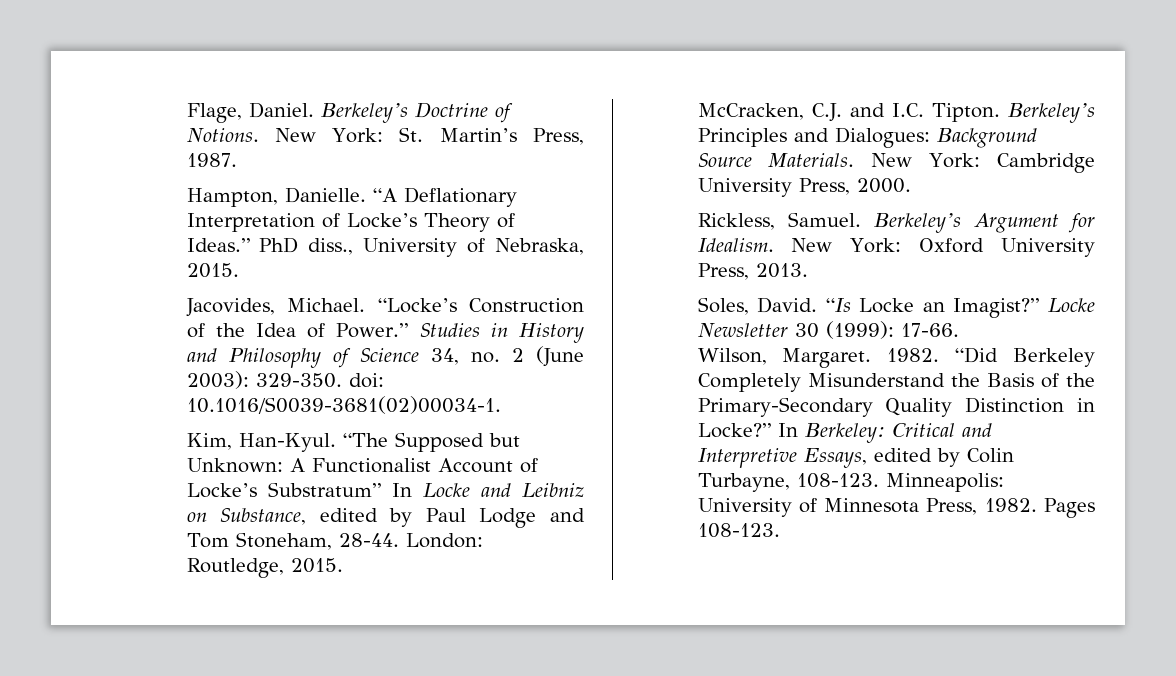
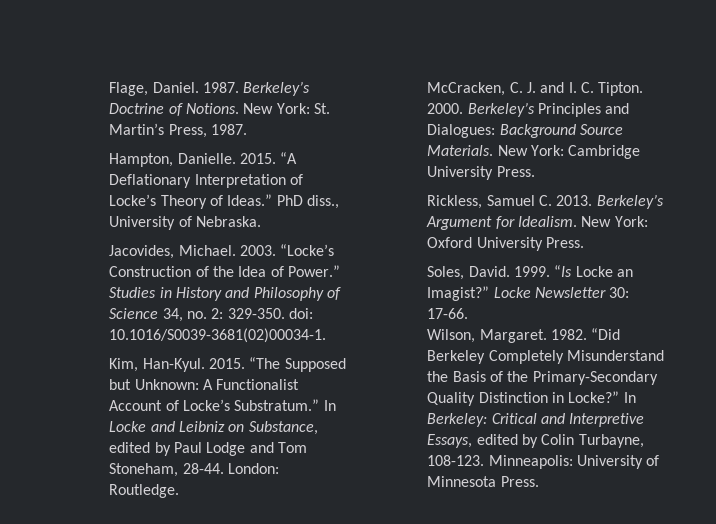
(314, 110) none -> [202,82,239,93] 1987.
(366, 195) none -> [239,153,276,164] 2015.
[495,238,584,255] [186,263,239,278] Nebraska, 2015. -> [195,216,261,227] Nebraska.
(365, 305) none -> [239,245,276,256] 2003.
[511,346,584,367] [186,371,249,389] 2 (June 2003): -> [211,308,224,319] 2:
(336, 442) none -> [208,358,245,369] 2015.
[267,482,381,497] Substratum” -> [234,399,320,411] Substratum.”
[186,558,343,578] Routledge, 2015. -> [109,484,180,498] Routledge.
[811,103,1000,122] C.J. and I.C. Tipton. -> [509,82,644,96] [427,103,464,114] C. J. and I. C. Tipton. 2000.
[798,178,911,195] Press, 2000. -> [496,166,535,177] Press.
[787,212,861,227] Samuel. -> [486,195,593,206] Samuel C. 2013.
[697,263,808,280] Press, 2013. -> [545,237,584,248] Press.
(818, 305) none -> [513,266,550,277] 1999.
[794,321,894,339] 30 (1999): -> [609,287,630,298] 30:
[926,498,1096,518] [697,523,780,538] Press, 1982. Pages 108-123. -> [500,476,539,487] Press.

